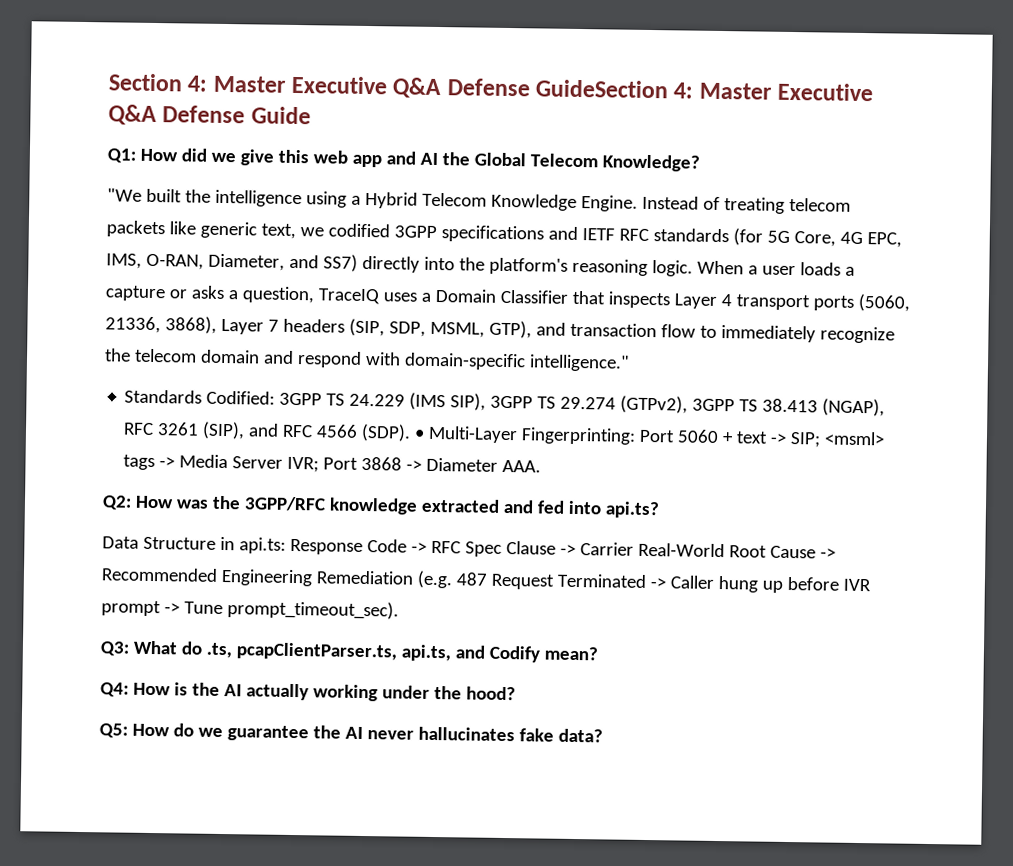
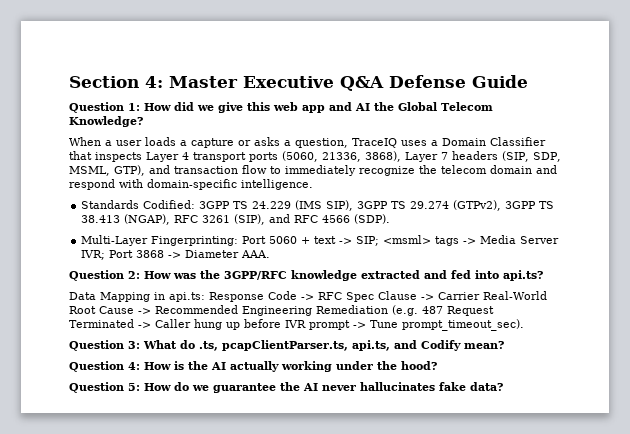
[535,79,874,102] [108,104,246,126] GuideSection 4: Master Executive Q&A Defense -> (466, 81) none
[107,148,136,163] Q1: -> [69,102,140,113] Question 1:
[107,188,851,214] [106,220,902,248] [106,253,693,277] "We built the intelligence using a Hybrid Telecom Knowledge Engine. Instead of treating telecom packets like generic text, we codified 3GPP specifications and IETF RFC standards (for 5G Core, 4G EPC, IMS, O-RAN, Diameter, and SS7) directly into the platform's reasoning logic. -> (143, 121) none
[528,354,630,372] intelligence." -> [241,179,313,190] intelligence.
[414,429,426,439] • -> (391, 219) //
[102,495,132,510] Q2: -> [69,270,140,281] Question 2:
[142,536,216,550] Structure -> [100,292,150,302] Mapping
[100,641,130,656] Q3: -> [69,340,140,351] Question 3:
[100,682,129,697] Q4: -> [69,361,140,372] Question 4:
[99,723,128,738] Q5: -> [69,382,140,393] Question 5:

